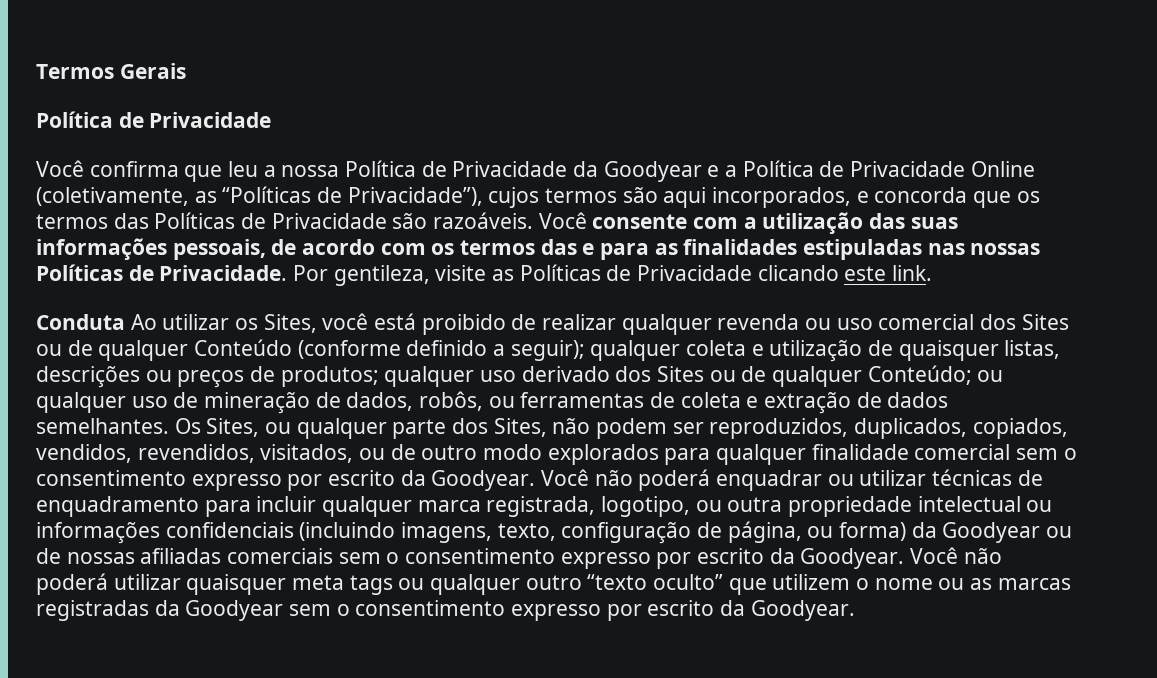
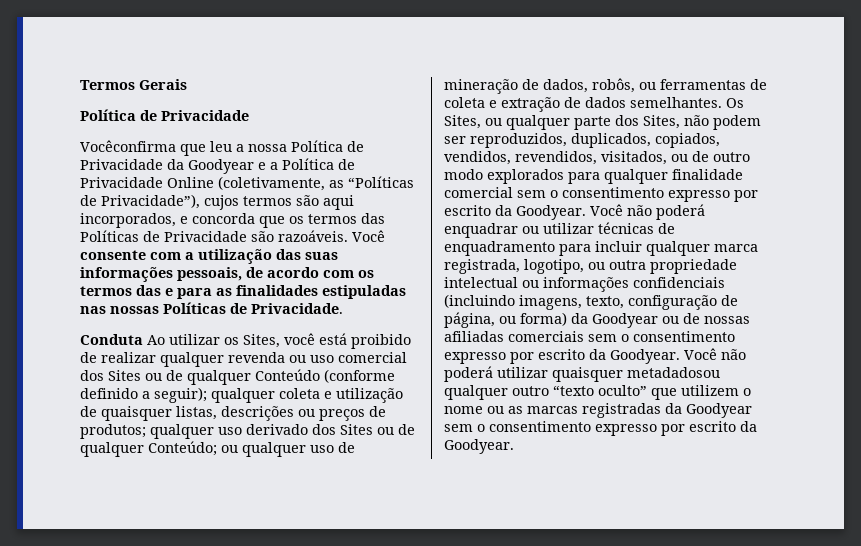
[36,160,179,177] Você confirma -> [80,140,176,152] Vocêconfirma
[293,264,933,286] Por gentileza, visite as Políticas de Privacidade clicando este link. -> (343, 308) none
[292,575,425,595] meta tags ou -> [627,367,720,378] metadadosou

